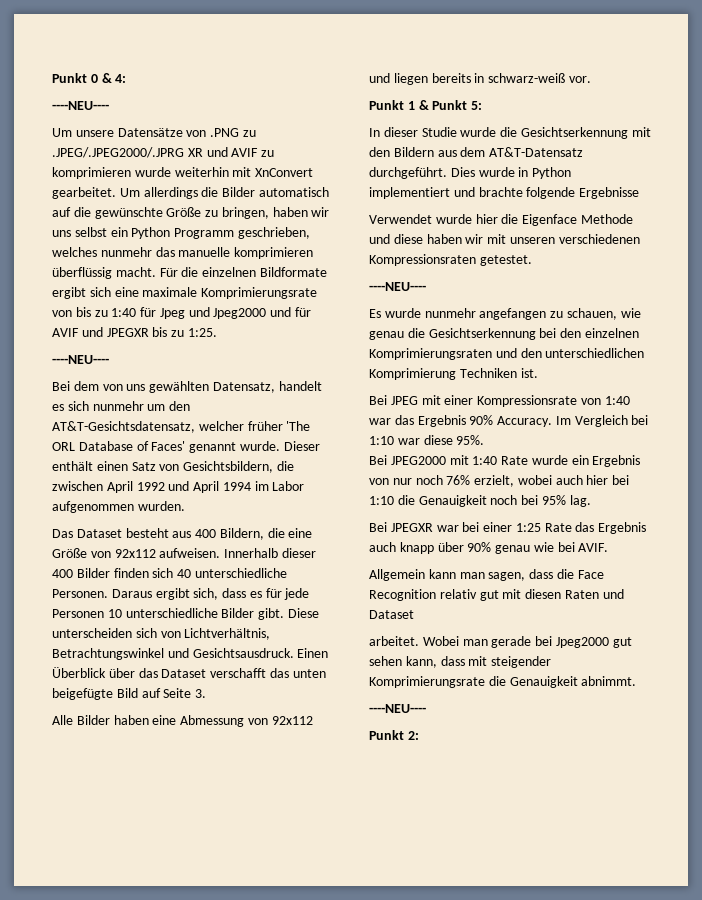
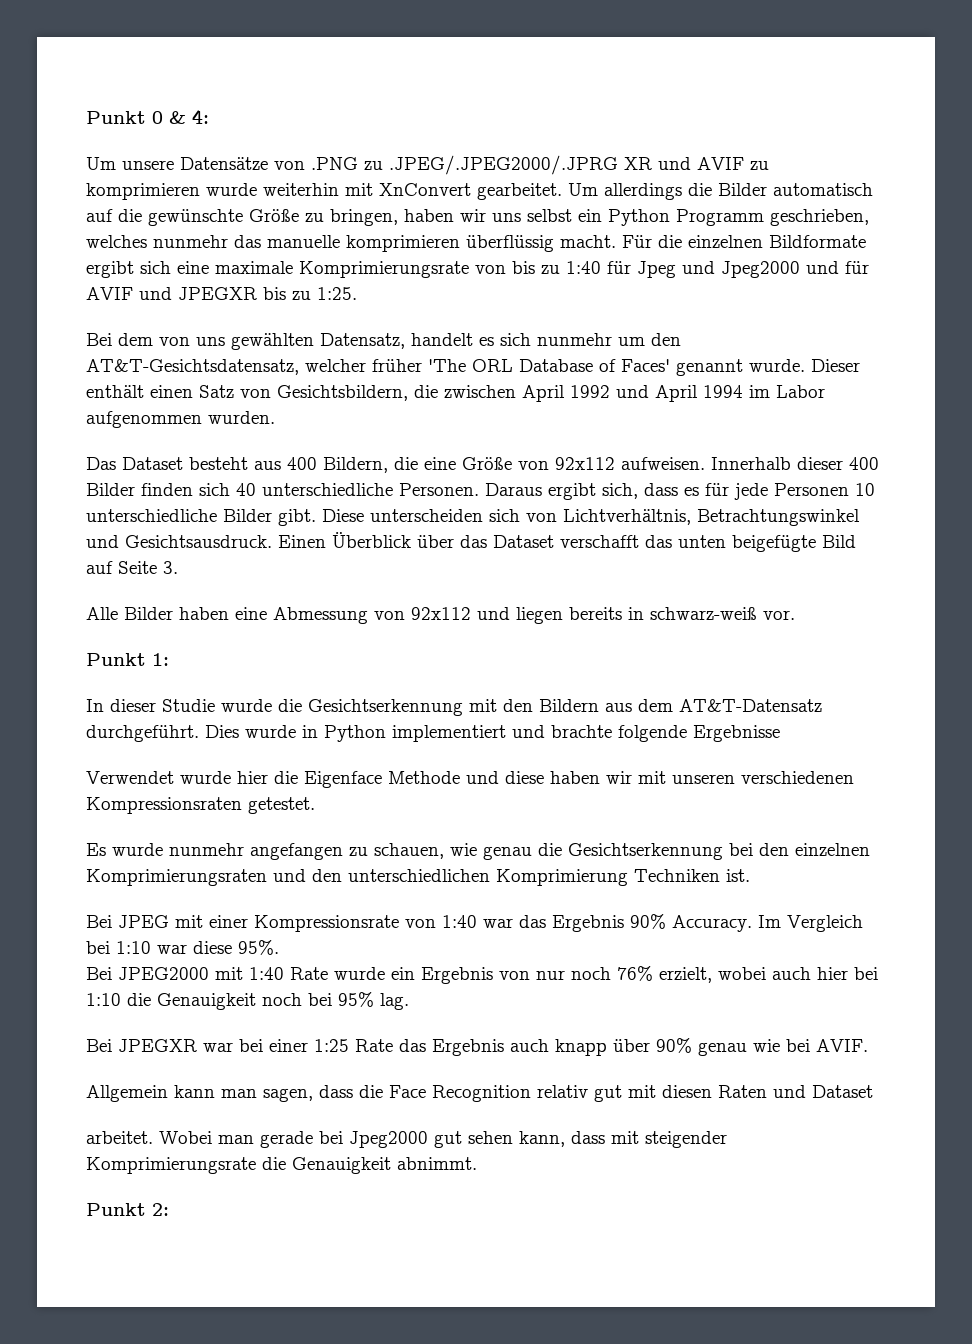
[52,101,109,110] // ----NEU---- -> (209, 116) none
[52,355,109,364] // ----NEU---- -> (357, 293) none
[407,100,483,110] 1 & Punkt 5: -> [152,653,169,666] 1:
[369,282,426,291] // ----NEU---- -> (315, 805) none
[369,704,426,713] // ----NEU---- -> (477, 1163) none

